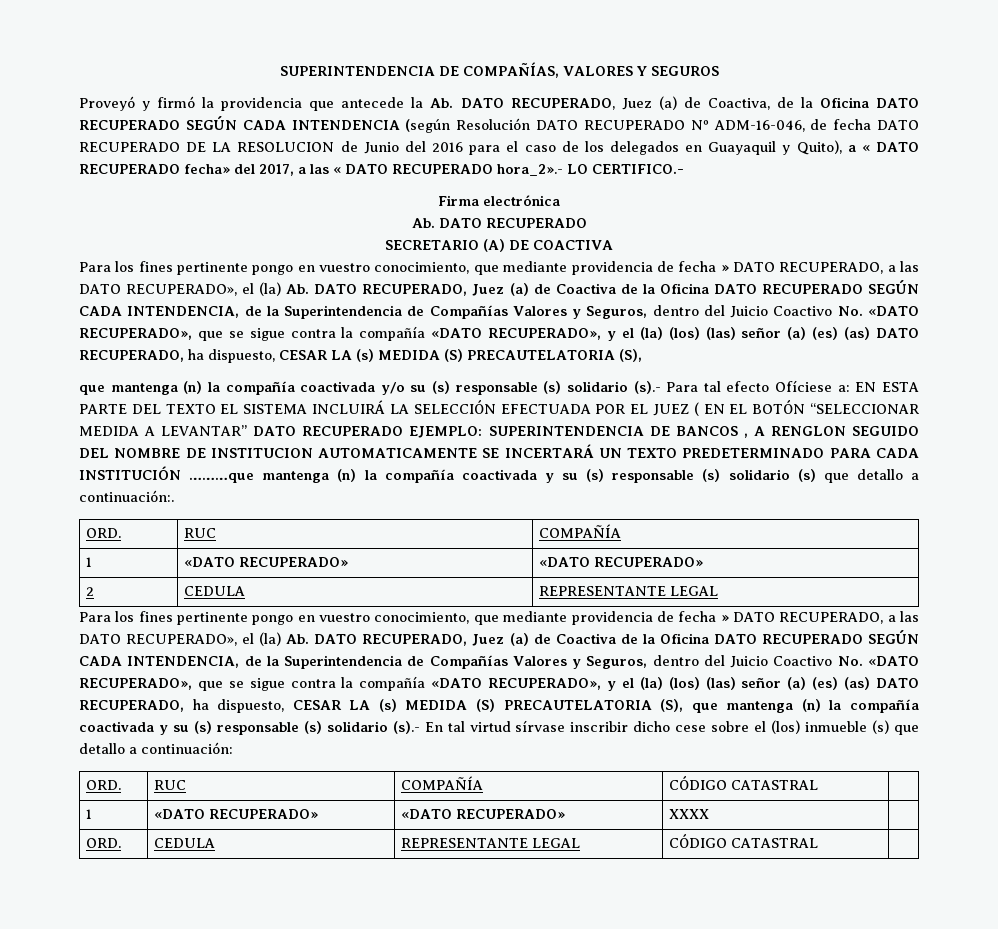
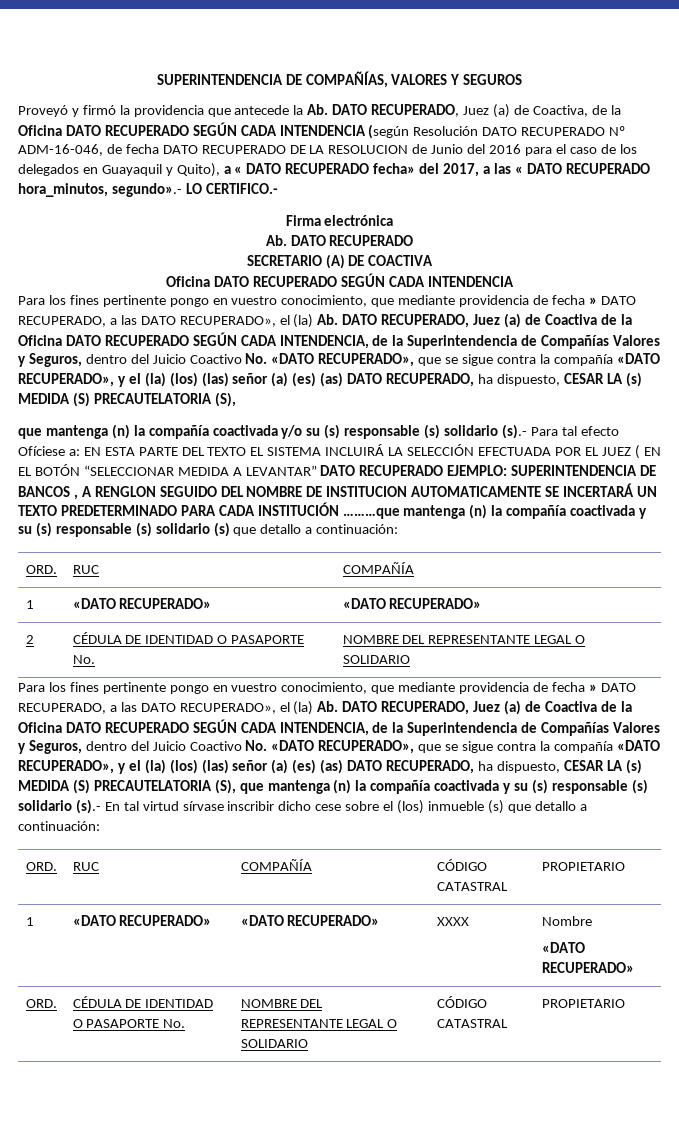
[497,164,563,176] hora_2».- -> [18,183,182,197] hora_minutos, segundo».-
(614, 245) none -> [166,273,514,287] // Oficina DATO RECUPERADO SEGÚN CADA INTENDENCIA
[79,490,174,502] continuación:. -> [316,524,399,534] continuación:
[183,586,245,596] [538,586,718,596] CEDULA | REPRESENTANTE LEGAL -> [72,632,305,644] [72,655,95,664] [342,635,586,644] [342,655,410,664] CÉDULA DE IDENTIDAD O PASAPORTE No. | NOMBRE DEL REPRESENTANTE LEGAL O SOLIDARIO
(818, 785) none -> [541,862,625,871] PROPIETARIO
[85,838,121,848] [153,838,215,848] [400,838,580,848] [668,834,818,848] // ORD. | CEDULA | REPRESENTANTE LEGAL | CÓDIGO CATASTRAL | -> [541,916,592,926] [541,942,585,953] [541,962,634,973] [25,999,57,1008] [72,996,214,1008] [72,1019,186,1028] [240,999,324,1008] [240,1019,398,1028] [240,1039,308,1048] [436,996,487,1008] [436,1019,508,1028] [541,999,625,1008] Nombre // «DATO RECUPERADO» // ORD. | CÉDULA DE IDENTIDAD O PASAPORTE No. | NOMBRE DEL REPRESENTANTE LEGAL O SOLIDARIO | CÓDIGO CATASTRAL | PROPIETARIO

